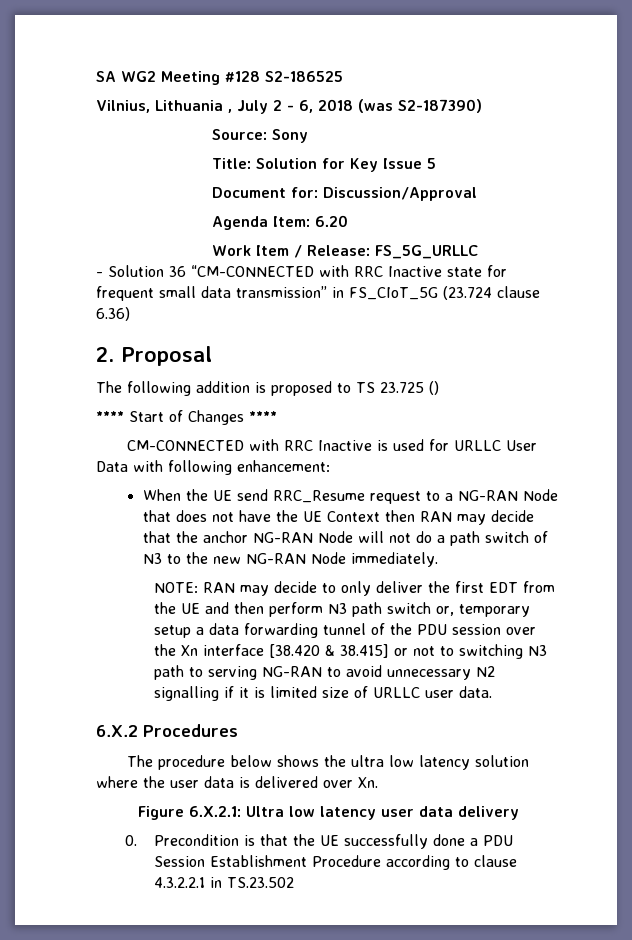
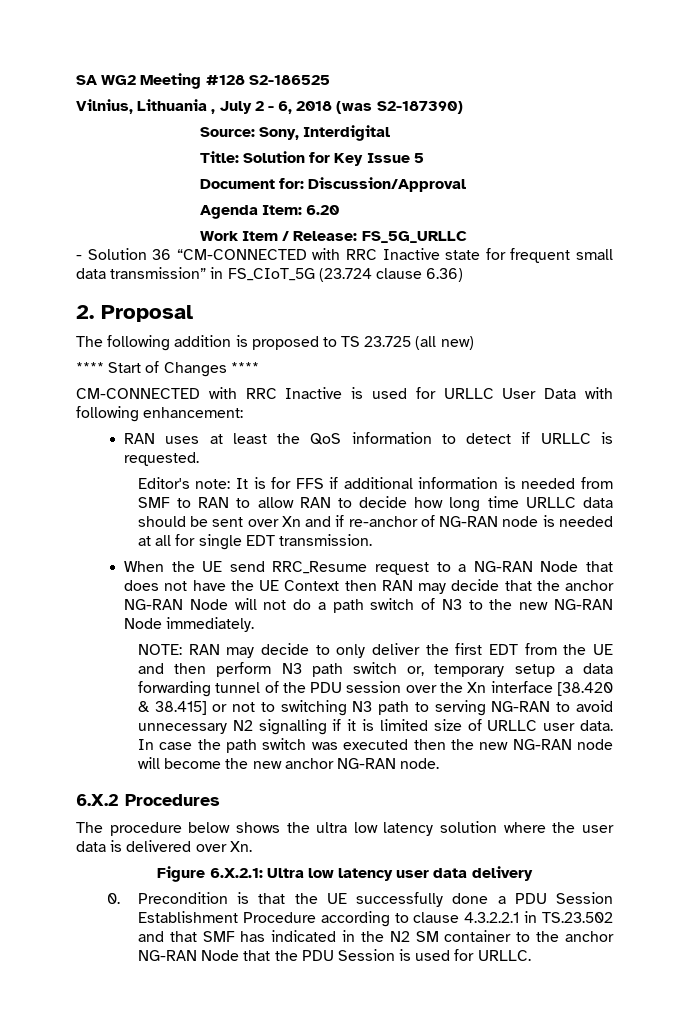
[272,129,309,143] Sony -> [259,125,391,141] Sony, Interdigital
[429,381,439,395] () -> [415,336,474,350] (all new)
(330, 466) none -> [124,432,613,445] [124,452,200,466] [137,477,614,489] [137,496,613,512] [137,515,614,527] [137,534,372,550] // RAN uses at least the QoS information to detect if URLLC is requested. // Editor's note: It is for FFS if additional information is needed from SMF to RAN to allow RAN to decide how long time URLLC data should be sent over Xn and if re-anchor of NG-RAN node is needed at all for single EDT transmission.
(493, 692) none -> [137,738,613,753] [137,757,440,769] In case the path switch was executed then the new NG-RAN node will become the new anchor NG-RAN node.
(295, 882) none -> [137,930,614,942] [137,949,531,961] and that SMF has indicated in the N2 SM container to the anchor NG-RAN Node that the PDU Session is used for URLLC.

